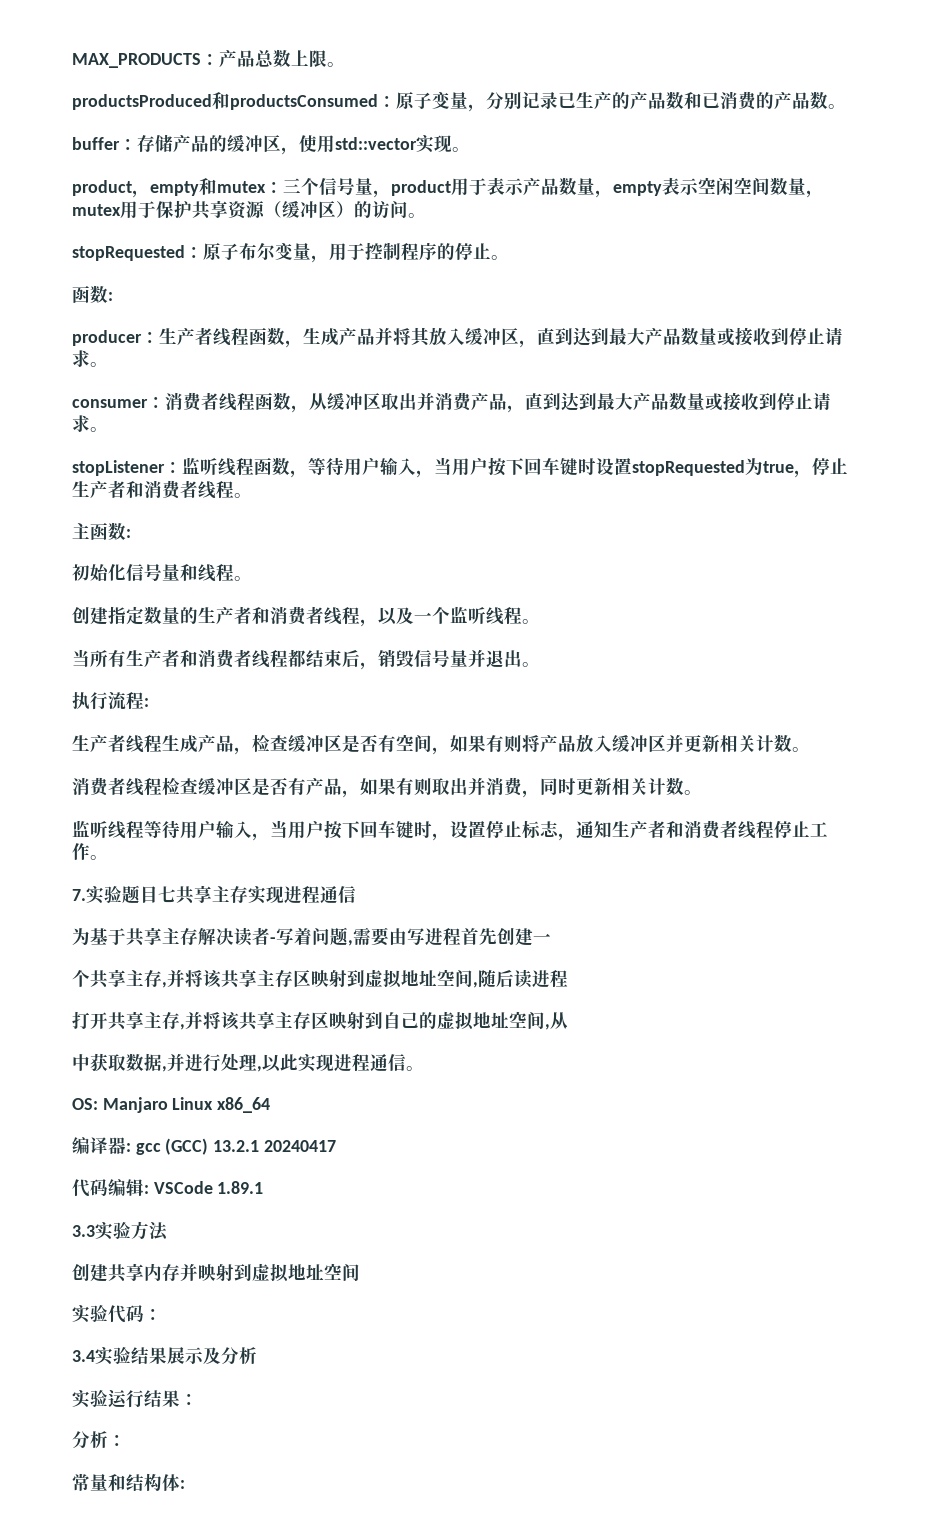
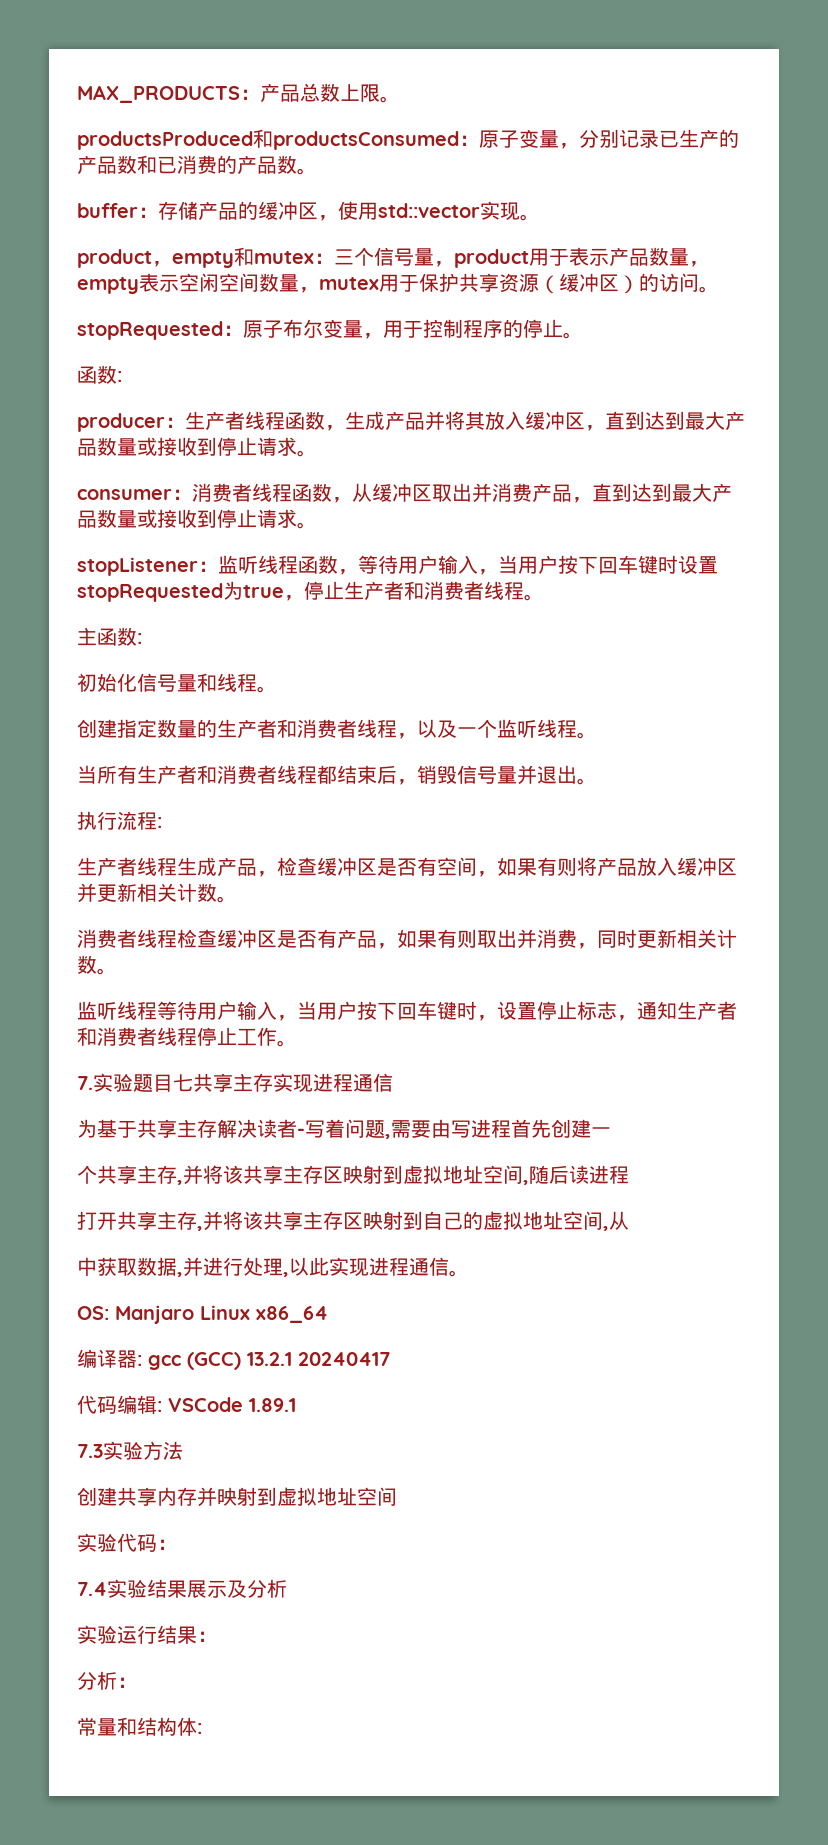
[72,1225,95,1237] 3.3 -> [77,1444,103,1458] 7.3
[72,1350,95,1362] 3.4 -> [77,1582,107,1596] 7.4

